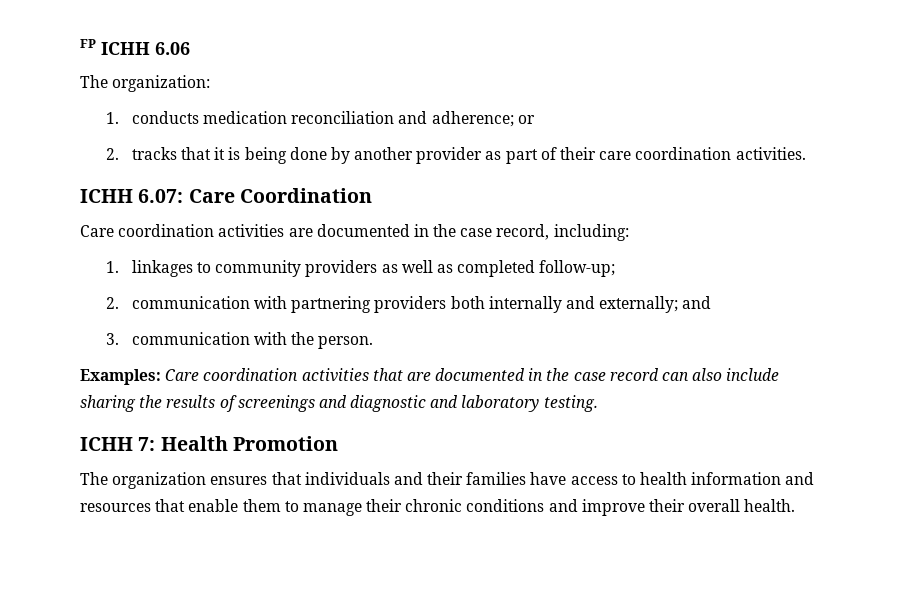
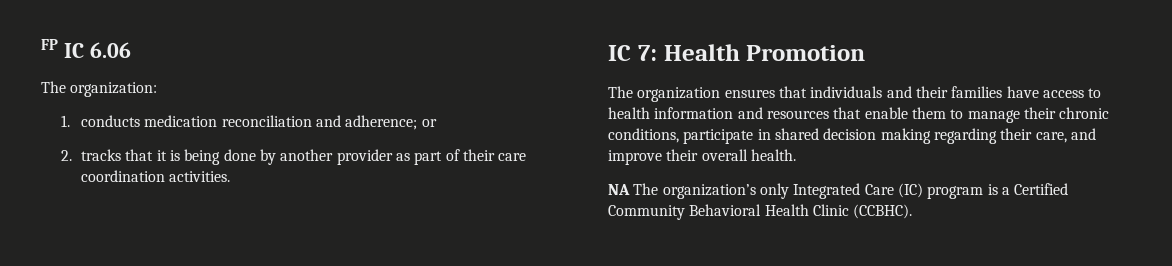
[101,42,150,55] ICHH -> [63,43,84,58] IC
[80,188,372,203] [80,224,629,241] [105,260,616,277] [105,296,712,313] [105,332,374,349] [80,368,780,385] [80,395,598,412] [80,437,133,451] ICHH 6.07: Care Coordination // Care coordination activities are documented in the case record, including: // 1. linkages to community providers as well as completed follow-up; // 2. communication with partnering providers both internally and externally; and // 3. communication with the person. // Examples: Care coordination activities that are documented in the case record can also include sharing the results of screenings and diagnostic and laboratory testing. // ICHH -> [608,45,631,61] IC
[466,499,545,512] conditions -> [608,128,1067,144] conditions, participate in shared decision making regarding their care,
(796, 505) none -> [608,183,1069,199] [608,204,913,220] // NA The organization’s only Integrated Care (IC) program is a Certified Community Behavioral Health Clinic (CCBHC).

